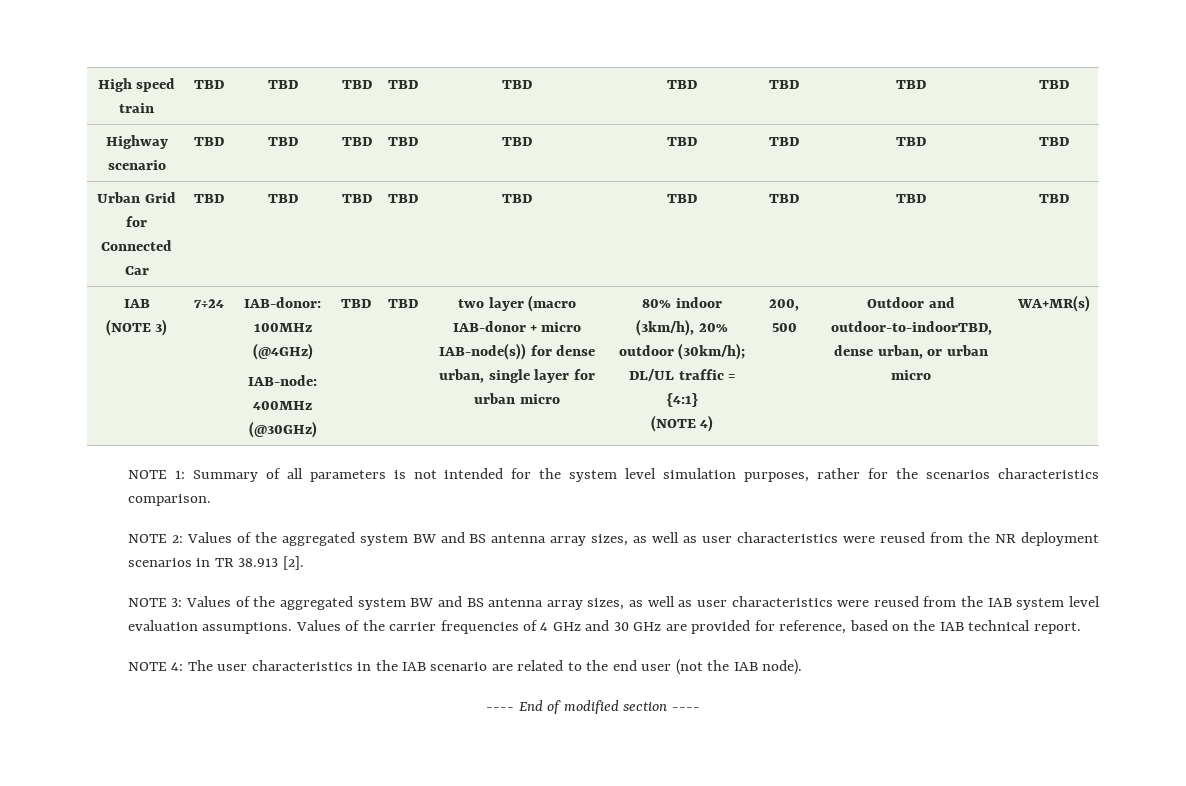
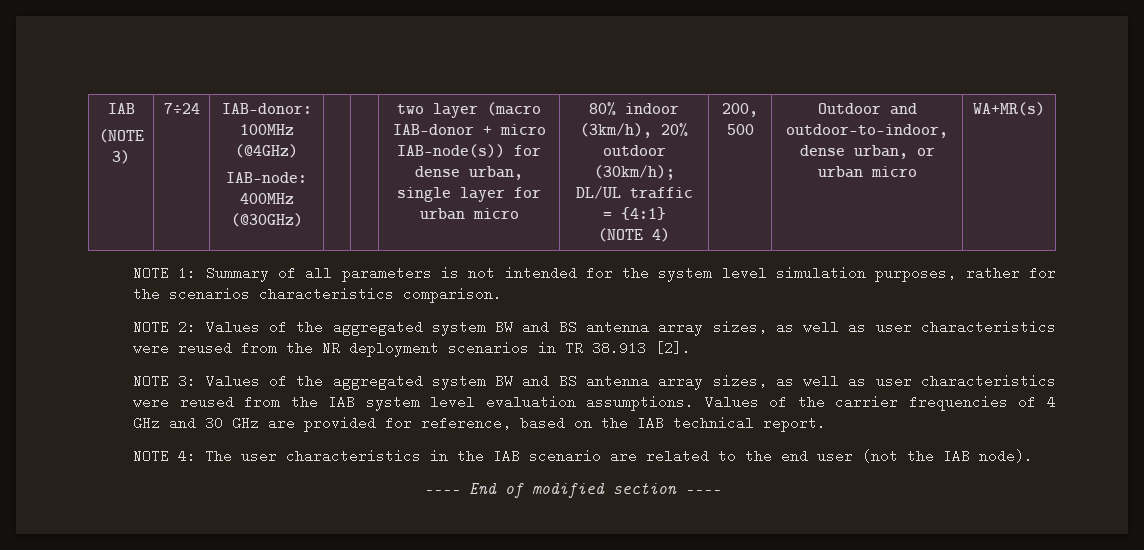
[97,78,176,92] [119,103,154,113] [193,80,224,89] [267,80,298,89] [341,80,372,89] [387,80,418,89] [502,80,532,89] [667,80,697,89] [769,80,799,89] [896,80,926,89] [1039,80,1069,89] [105,135,168,149] [107,160,166,170] [193,137,224,146] [267,137,298,146] [341,137,372,146] [387,137,418,146] [502,137,532,146] [667,137,697,146] [769,137,799,146] [896,137,926,146] [1039,137,1069,146] [97,192,176,203] [126,216,147,227] [101,240,172,251] [124,266,149,275] [193,194,224,203] [267,194,298,203] [341,194,372,203] [387,194,418,203] [502,194,532,203] [667,194,697,203] [769,194,799,203] [896,194,926,203] [1039,194,1069,203] High speed train | TBD | TBD | TBD | TBD | TBD | TBD | TBD | TBD | TBD // Highway scenario | TBD | TBD | TBD | TBD | TBD | TBD | TBD | TBD | TBD // Urban Grid for Connected Car | TBD | TBD | TBD | TBD | TBD | TBD | TBD | TBD | TBD // -> (107, 108) none
[340,299,371,308] [387,299,418,308] TBD | TBD -> (303, 220) |
[830,321,992,335] outdoor-to-indoorTBD, -> [786,124,948,138] outdoor-to-indoor,

